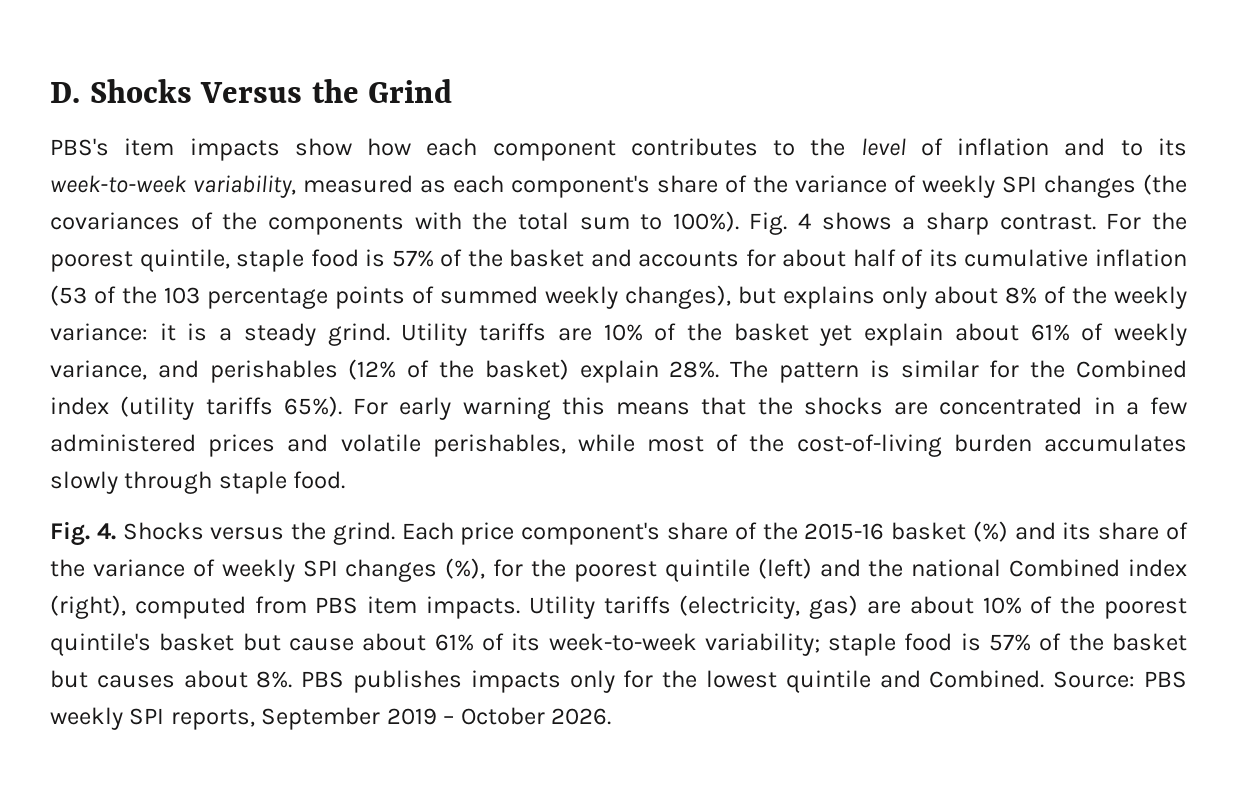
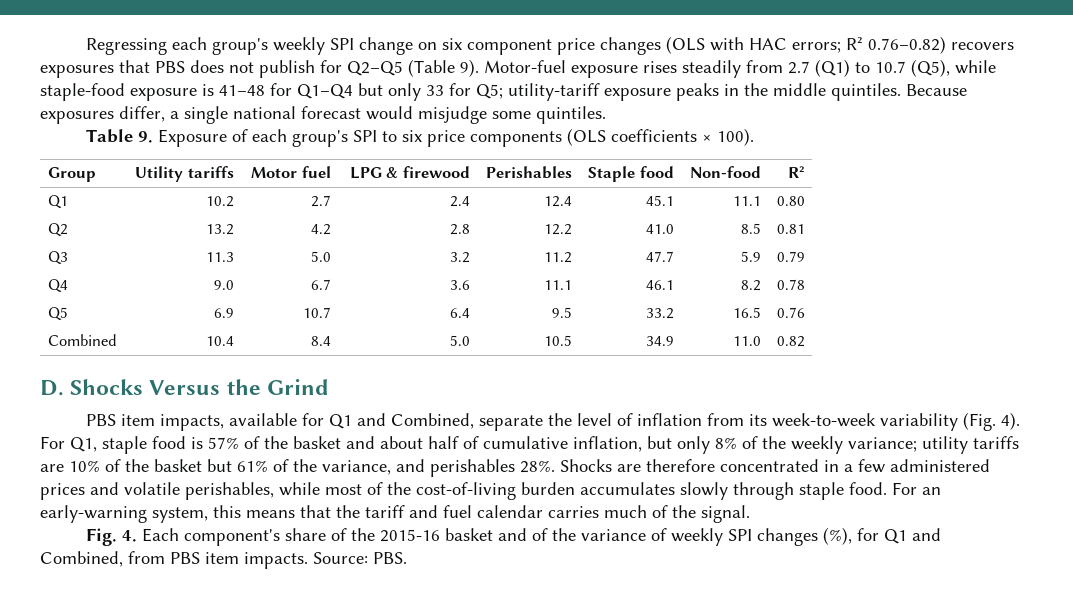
(50, 92) none -> [86,36,1015,55] [40,59,996,78] [40,83,967,101] [40,106,606,124] [86,128,755,147] [47,167,96,182] [135,166,234,182] [251,166,331,178] [349,166,470,179] [485,166,572,179] [588,166,674,182] [689,166,761,178] [787,166,805,178] [47,195,68,209] [205,196,234,207] [310,195,331,207] [449,196,470,207] [543,196,572,207] [645,195,674,206] [732,196,761,206] [776,196,805,206] [47,223,68,237] [205,224,234,235] [310,224,331,235] [449,224,470,235] [543,224,572,235] [645,224,674,234] [740,223,761,234] [776,224,805,234] [47,251,68,265] [205,252,234,262] [310,251,331,262] [449,252,470,263] [543,252,572,263] [645,251,674,262] [740,251,761,262] [776,251,805,262] [47,279,68,293] [213,280,234,290] [310,279,331,290] [449,280,470,290] [543,280,572,290] [645,280,674,290] [740,280,761,291] [776,279,805,290] [47,307,68,321] [213,308,234,318] [302,307,331,318] [449,308,470,318] [551,307,572,318] [645,308,674,319] [732,307,761,318] [776,307,805,318] [47,334,117,346] [205,336,234,346] [310,336,331,346] [449,335,470,346] [543,335,572,346] [645,336,674,346] [732,336,761,346] [776,336,805,347] Regressing each group's weekly SPI change on six component price changes (OLS with HAC errors; R² 0.76–0.82) recovers exposures that PBS does not publish for Q2–Q5 (Table 9). Motor-fuel exposure rises steadily from 2.7 (Q1) to 10.7 (Q5), while staple-food exposure is 41–48 for Q1–Q4 but only 33 for Q5; utility-tariff exposure peaks in the middle quintiles. Because exposures differ, a single national forecast would misjudge some quintiles. // Table 9. Exposure of each group's SPI to six price components (OLS coefficients × 100). // Group | Utility tariffs | Motor fuel | LPG & firewood | Perishables | Staple food | Non-food | R² // Q1 | 10.2 | 2.7 | 2.4 | 12.4 | 45.1 | 11.1 | 0.80 // Q2 | 13.2 | 4.2 | 2.8 | 12.2 | 41.0 | 8.5 | 0.81 // Q3 | 11.3 | 5.0 | 3.2 | 11.2 | 47.7 | 5.9 | 0.79 // Q4 | 9.0 | 6.7 | 3.6 | 11.1 | 46.1 | 8.2 | 0.78 // Q5 | 6.9 | 10.7 | 6.4 | 9.5 | 33.2 | 16.5 | 0.76 // Combined | 10.4 | 8.4 | 5.0 | 10.5 | 34.9 | 11.0 | 0.82 //
[50,138,1187,161] [50,174,1187,198] [50,211,1187,235] [50,249,230,272] PBS's item impacts show how each component contributes to the level of inflation and to its week-to-week variability, measured as each component's share of the variance of weekly SPI changes (the covariances of the components with the total sum to 100%). Fig. 4 shows a sharp contrast. For the poorest quintile, -> [86,412,1021,431] [40,436,97,452] PBS item impacts, available for Q1 and Combined, separate the level of inflation from its week-to-week variability (Fig. 4). For Q1,
[638,249,776,267] accounts for -> (375, 442) none
[928,249,1187,267] [50,285,1187,309] [50,323,468,346] its cumulative inflation (53 of the 103 percentage points of summed weekly changes), but explains only about 8% of the weekly variance: it is a steady grind. Utility -> [483,436,968,454] cumulative inflation, but only 8% of the weekly variance; utility
[819,323,1187,346] yet explain about 61% of weekly -> [207,459,317,472] but 61% of the
[348,359,1187,383] [50,396,928,420] (12% of the basket) explain 28%. The pattern is similar for the Combined index (utility tariffs 65%). For early warning this means that the shocks are -> [520,459,715,473] 28%. Shocks are therefore
[50,521,515,546] // Fig. 4. Shocks versus the grind. Each price -> [892,482,941,495] [40,505,750,523] [86,528,180,546] For an early-warning system, this means that the tariff and fuel calendar carries much of the signal. // Fig. 4. Each
[972,521,1160,542] (%) and its share -> [498,528,528,541] and
[531,558,1187,582] [50,595,1187,619] [50,633,1187,656] [50,670,1187,693] [50,707,612,730] the poorest quintile (left) and the national Combined index (right), computed from PBS item impacts. Utility tariffs (electricity, gas) are about 10% of the poorest quintile's basket but cause about 61% of its week-to-week variability; staple food is 57% of the basket but causes about 8%. PBS publishes impacts only for the lowest quintile and Combined. Source: PBS weekly SPI reports, September 2019 – October 2026. -> [884,528,942,544] [40,551,407,569] Q1 and Combined, from PBS item impacts. Source: PBS.

